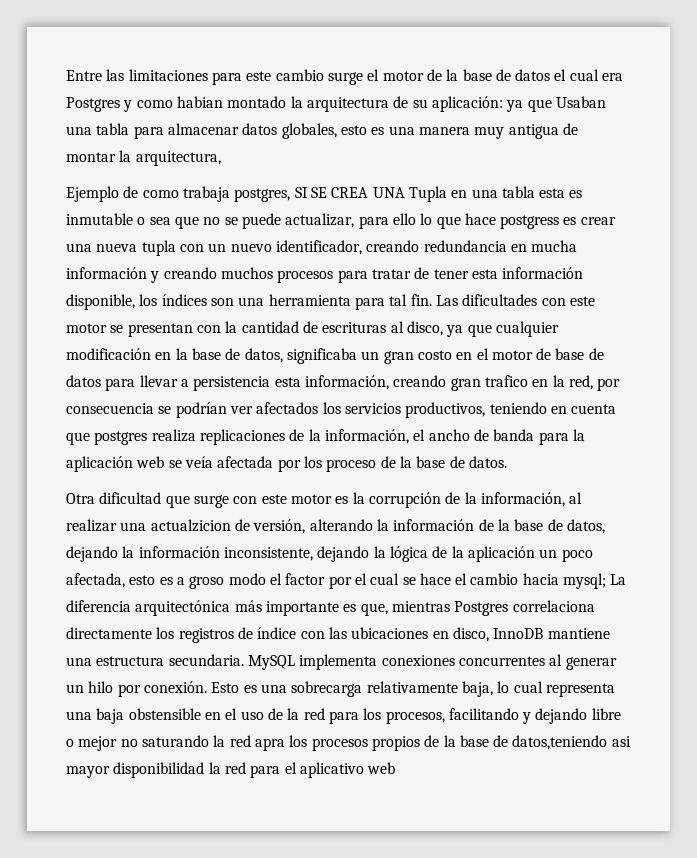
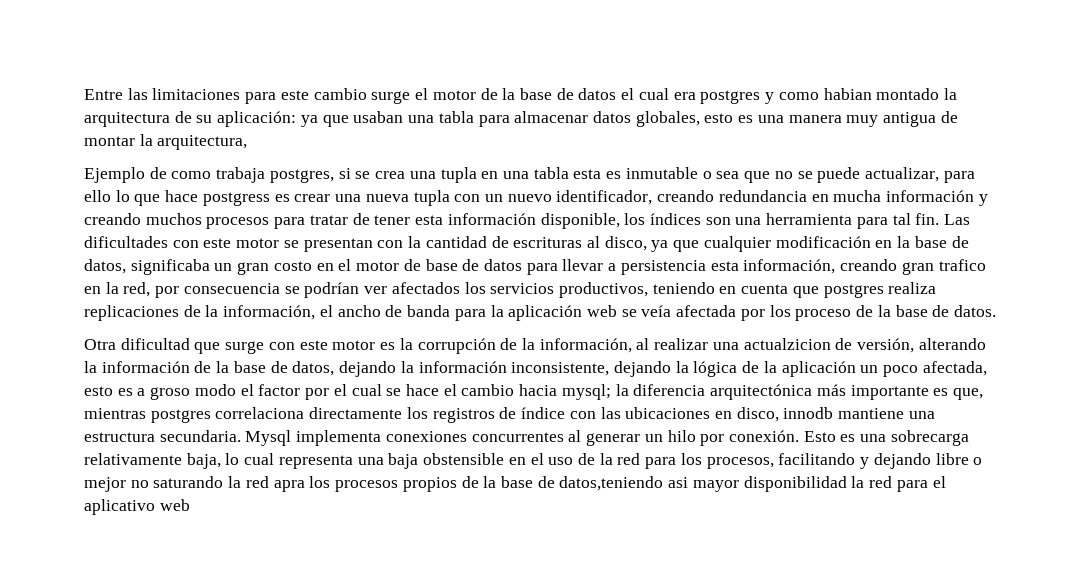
[66,97,120,112] Postgres -> [700,90,761,104] postgres
[555,96,606,108] Usaban -> [353,111,404,123] usaban
[294,186,447,202] SI SE CREA UNA Tupla -> [338,167,477,183] si se crea una tupla
[610,574,627,585] La -> [615,384,629,396] la
[454,601,509,616] Postgres -> [150,409,211,423] postgres
[493,628,544,639] InnoDB -> [783,407,834,419] innodb
[247,655,295,670] MySQL -> [245,430,292,446] Mysql

